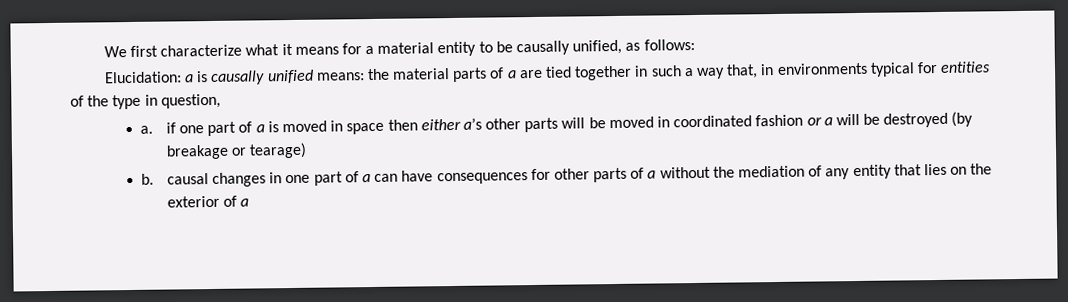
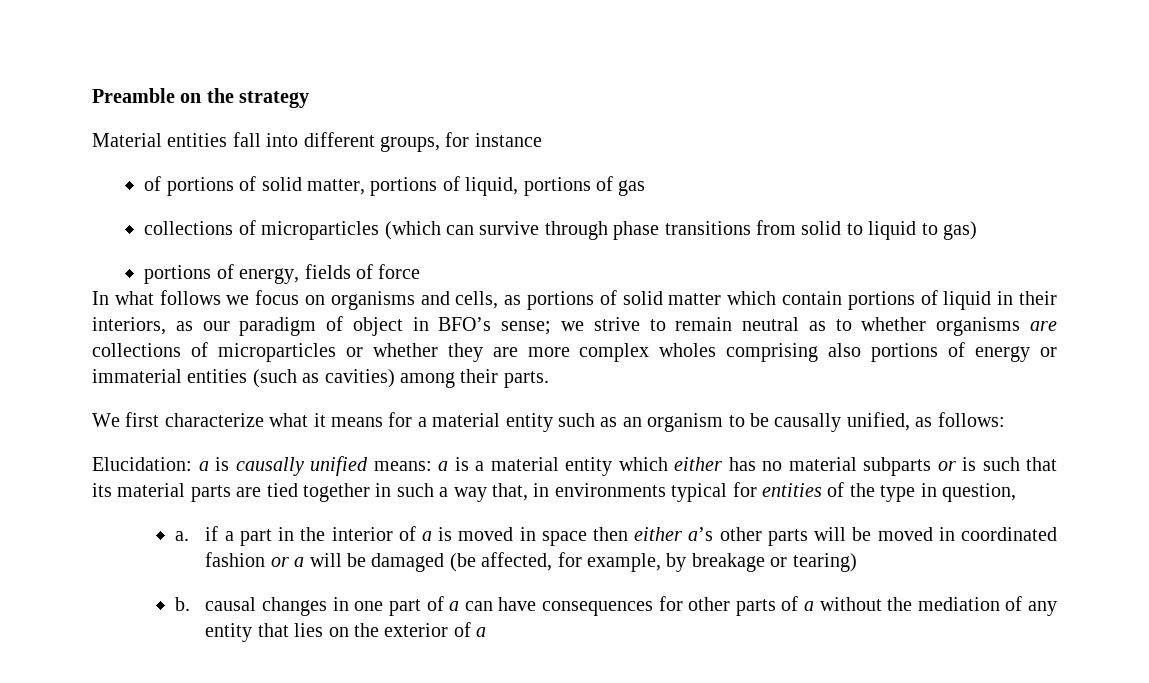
(103, 52) none -> [92,88,310,108] [92,132,542,152] [144,176,646,196] [144,220,978,240] [144,264,421,284] [92,290,1057,310] [92,316,1058,336] [92,342,1057,362] [92,369,549,388] Preamble on the strategy // Material entities fall into different groups, for instance // of portions of solid matter, portions of liquid, portions of gas // collections of microparticles (which can survive through phase transitions from solid to liquid to gas) // portions of energy, fields of force // In what follows we focus on organisms and cells, as portions of solid matter which contain portions of liquid in their interiors, as our paradigm of object in BFO’s sense; we strive to remain neutral as to whether organisms are collections of microparticles or whether they are more complex wholes comprising also portions of energy or immaterial entities (such as cavities) among their parts. //
(477, 49) none -> [557,413,724,432] such as an organism
[366,67,517,82] the material parts of a -> [438,457,1057,476] [92,483,231,502] a is a material entity which either has no material subparts or is such that its material parts
[179,121,237,137] one part -> [224,527,393,546] a part in the interior
[883,111,974,128] destroyed (by -> [371,552,687,572] damaged (be affected, for example, by
[249,142,308,159] tearage) -> [792,553,857,572] tearing)

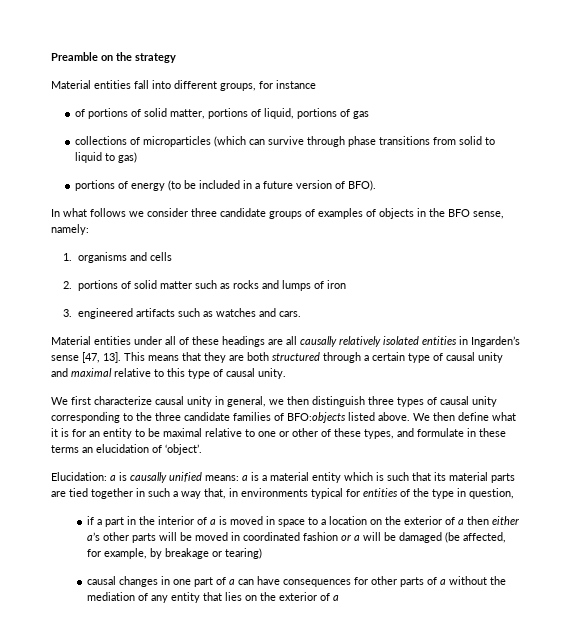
[239,264,421,284] [92,290,1057,310] [92,316,1058,336] [92,342,1057,362] [92,369,549,388] [92,412,1005,432] energy, fields of force // In what follows we focus on organisms and cells, as portions of solid matter which contain portions of liquid in their interiors, as our paradigm of object in BFO’s sense; we strive to remain neutral as to whether organisms are collections of microparticles or whether they are more complex wholes comprising also portions of energy or immaterial entities (such as cavities) among their parts. // We first characterize what it means for a material entity such as an organism to be causally unified, as follows: -> [131,180,377,191] [51,208,504,219] [51,224,89,235] [63,252,172,263] [63,280,346,291] [63,308,301,319] [51,336,520,347] [51,352,503,363] [51,368,286,379] [51,396,497,407] [51,412,516,423] [51,428,506,439] [51,444,202,455] energy (to be included in a future version of BFO). // In what follows we consider three candidate groups of examples of objects in the BFO sense, namely: // 1. organisms and cells // 2. portions of solid matter such as rocks and lumps of iron // 3. engineered artifacts such as watches and cars. // Material entities under all of these headings are all causally relatively isolated entities in Ingarden’s sense [47, 13]. This means that they are both structured through a certain type of causal unity and maximal relative to this type of causal unity. // We first characterize causal unity in general, we then distinguish three types of causal unity corresponding to the three candidate families of BFO:objects listed above. We then define what it is for an entity to be maximal relative to one or other of these types, and formulate in these terms an elucidation of ‘object’.
[674,457,956,476] either has no material subparts or -> (373, 476) none
[174,531,189,541] a. -> (514, 493) none
(587, 538) none -> [308,516,465,525] to a location on the exterior of a
[174,597,190,611] b. -> (263, 553) none

